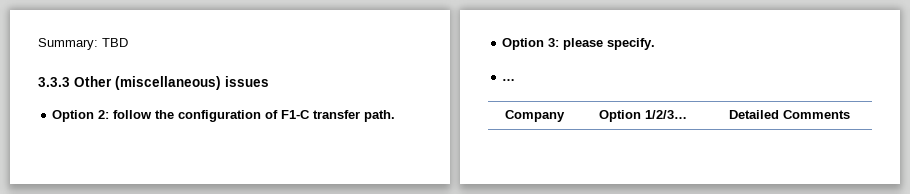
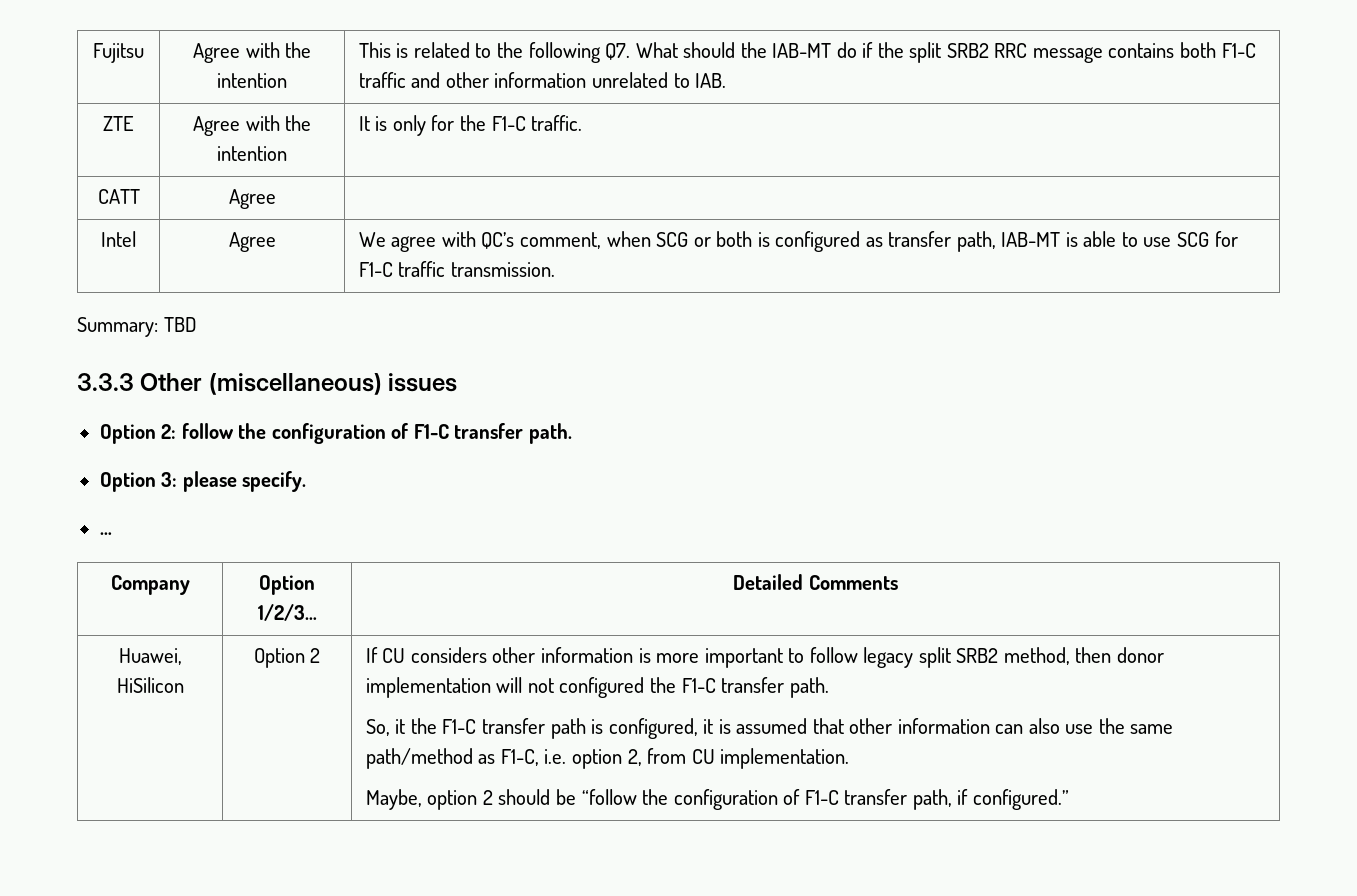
(38, 44) none -> [92,43,145,63] [192,42,312,63] [217,73,287,88] [358,42,1256,63] [358,72,727,88] [103,116,134,131] [192,115,312,136] [217,146,287,161] [358,115,583,136] [97,189,140,204] [228,189,276,209] [101,231,136,247] [228,232,276,252] [358,231,1238,252] [358,261,555,277] Fujitsu | Agree with the intention | This is related to the following Q7. What should the IAB-MT do if the split SRB2 RRC message contains both F1-C traffic and other information unrelated to IAB. // ZTE | Agree with the intention | It is only for the F1-C traffic. // CATT | Agree | // Intel | Agree | We agree with QC’s comment, when SCG or both is configured as transfer path, IAB-MT is able to use SCG for F1-C traffic transmission. //
(850, 114) none -> [118,648,182,665] [116,677,184,693] [253,648,321,668] [365,647,1164,668] [365,677,829,698] [365,718,1174,739] [365,748,850,769] [365,789,1069,810] // Huawei, HiSilicon | Option 2 | If CU considers other information is more important to follow legacy split SRB2 method, then donor implementation will not configured the F1-C transfer path. // So, it the F1-C transfer path is configured, it is assumed that other information can also use the same path/method as F1-C, i.e. option 2, from CU implementation. // Maybe, option 2 should be “follow the configuration of F1-C transfer path, if configured.”

